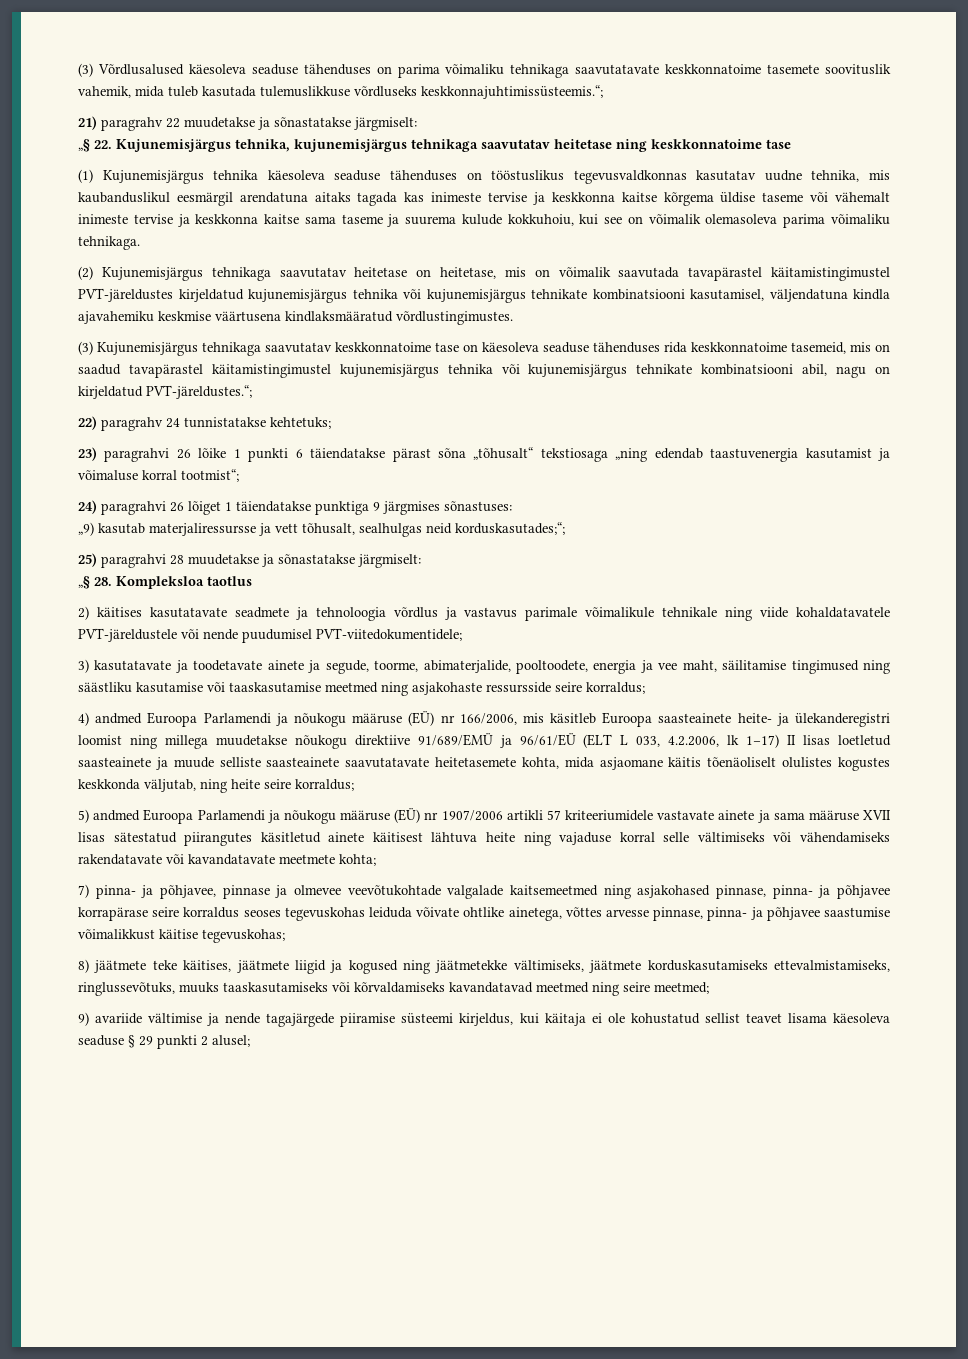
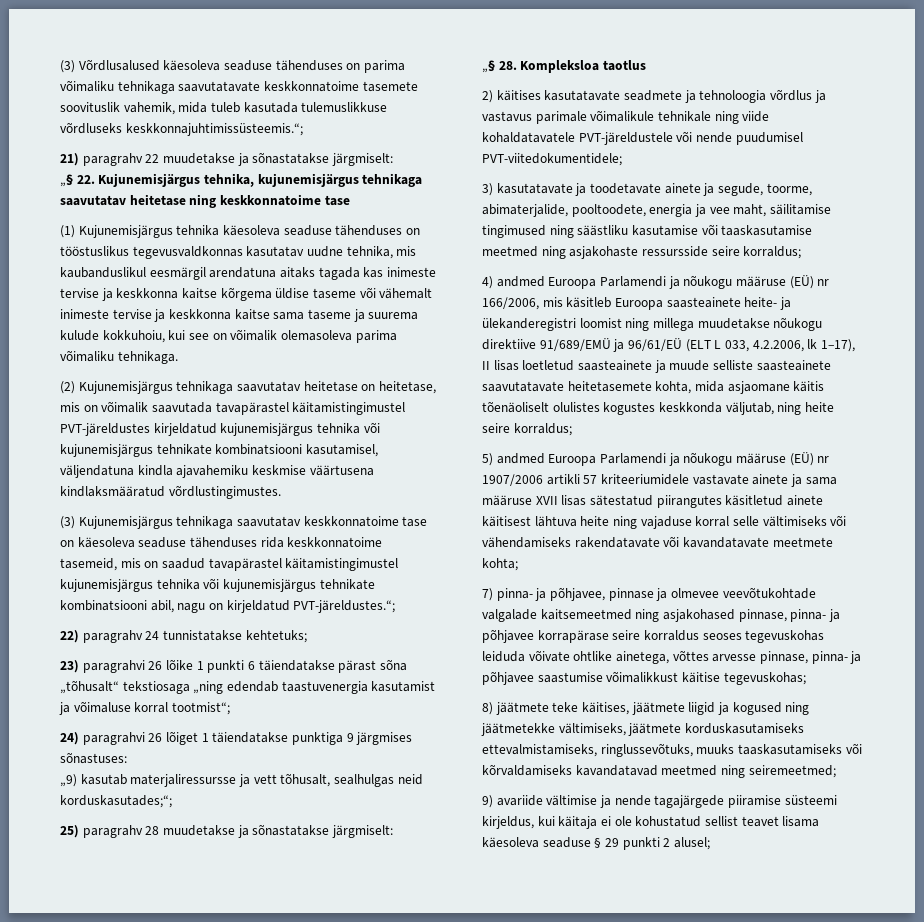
[101,554,166,568] paragrahvi -> [82,825,143,838] paragrahv
[746,734,780,748] 1–17) -> [820,339,855,352] 1–17),
[623,982,709,994] seire meetmed; -> [748,765,836,778] seiremeetmed;

